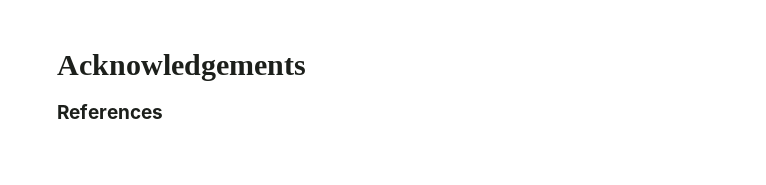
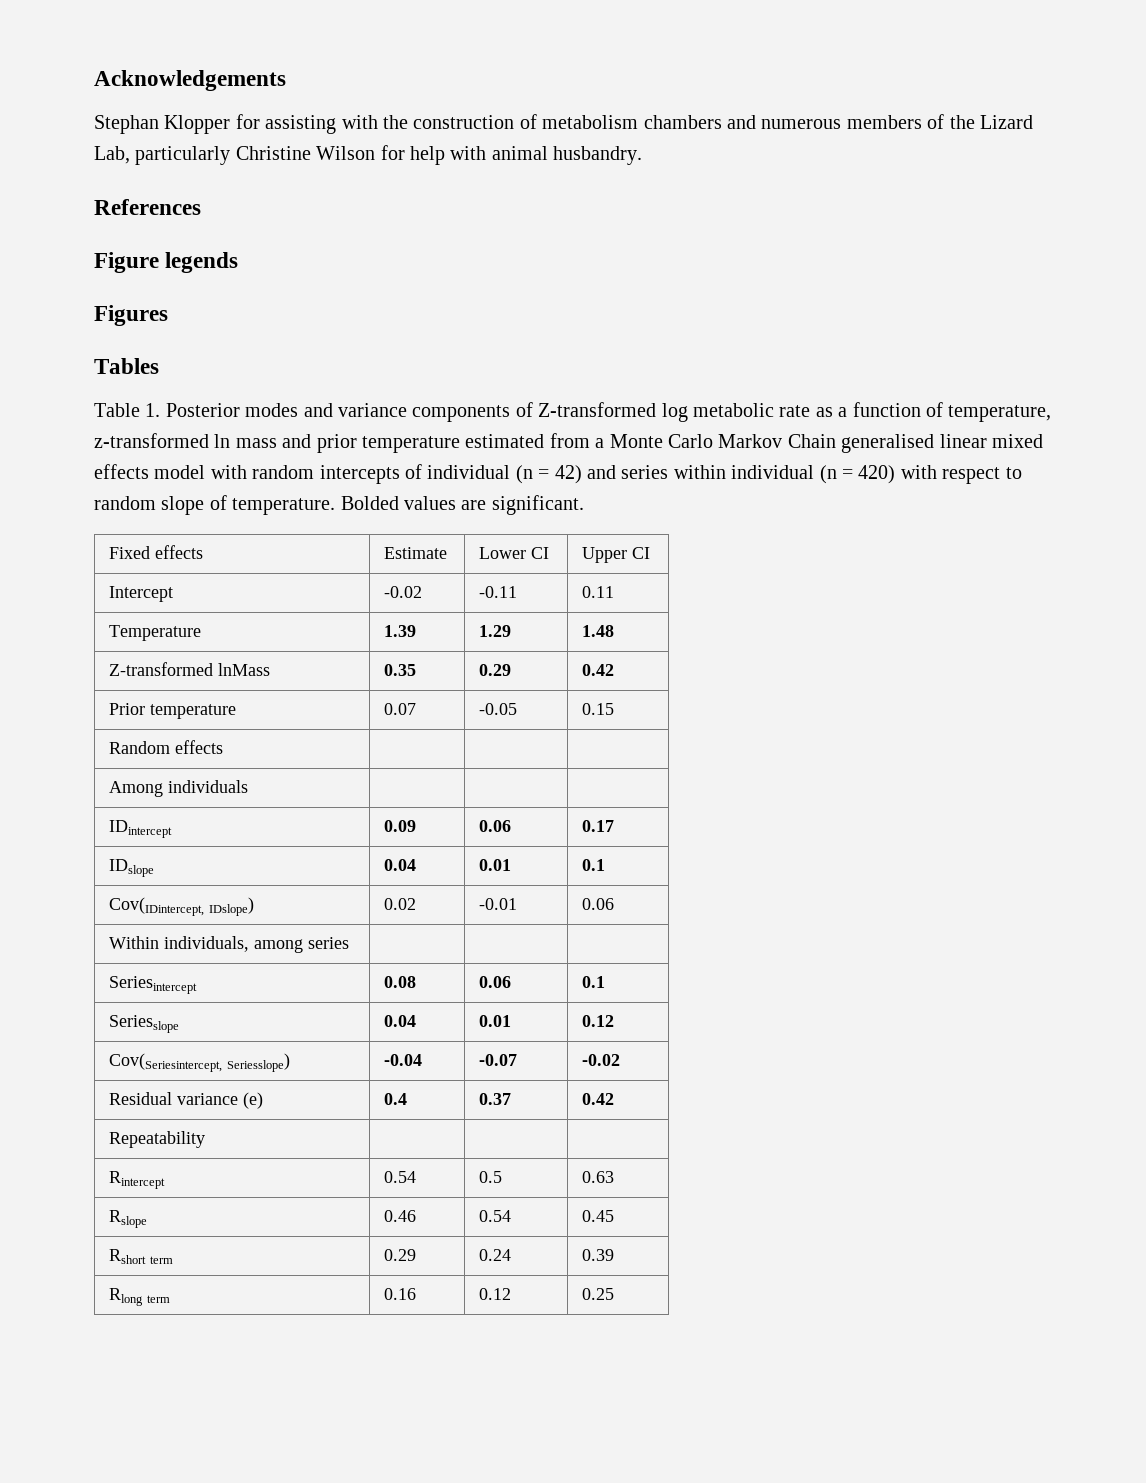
[57,104,163,119] References -> [94,114,1033,134] [94,145,643,165] [94,199,201,215] [94,252,239,273] [94,305,168,326] [94,358,159,374] [94,402,1052,422] [94,433,1043,453] [94,464,1022,484] [94,495,584,515] [109,545,204,559] [384,547,448,559] [479,547,550,559] [582,547,651,563] [109,586,174,602] [384,586,423,598] [479,586,518,598] [582,586,615,598] [109,625,202,641] [384,625,417,637] [479,625,512,637] [582,625,615,637] [109,662,271,676] [384,664,417,676] [479,664,512,676] [582,664,615,676] [109,703,237,719] [384,703,417,715] [479,703,518,715] [582,703,615,715] [109,740,224,754] [109,780,249,797] [109,820,173,838] [384,820,417,832] [479,820,512,832] [582,820,615,832] [109,859,155,877] [384,859,417,871] [479,859,512,871] [582,859,606,871] [109,897,255,916] [384,898,417,910] [479,898,518,910] [582,898,615,910] [109,936,350,953] [109,976,198,994] [384,976,417,988] [479,976,512,988] [582,976,606,988] [109,1015,180,1033] [384,1015,417,1027] [479,1015,512,1027] [582,1015,615,1027] [109,1053,291,1072] [384,1054,423,1066] [479,1054,518,1066] [582,1054,621,1066] [109,1092,264,1109] [384,1093,408,1105] [479,1093,512,1105] [582,1093,615,1105] [109,1131,206,1148] [109,1171,166,1189] [384,1171,417,1183] [479,1171,503,1183] [582,1171,615,1183] [109,1210,148,1228] [384,1210,417,1222] [479,1210,512,1222] [582,1210,615,1222] [109,1249,174,1264] [384,1249,417,1261] [479,1249,512,1261] [582,1249,615,1261] [109,1288,171,1306] [384,1288,417,1300] [479,1288,512,1300] [582,1288,615,1300] Stephan Klopper for assisting with the construction of metabolism chambers and numerous members of the Lizard Lab, particularly Christine Wilson for help with animal husbandry. // References // Figure legends // Figures // Tables // Table 1. Posterior modes and variance components of Z-transformed log metabolic rate as a function of temperature, z-transformed ln mass and prior temperature estimated from a Monte Carlo Markov Chain generalised linear mixed effects model with random intercepts of individual (n = 42) and series within individual (n = 420) with respect to random slope of temperature. Bolded values are significant. // Fixed effects | Estimate | Lower CI | Upper CI // Intercept | -0.02 | -0.11 | 0.11 // Temperature | 1.39 | 1.29 | 1.48 // Z-transformed lnMass | 0.35 | 0.29 | 0.42 // Prior temperature | 0.07 | -0.05 | 0.15 // Random effects | | | // Among individuals | | | // IDintercept | 0.09 | 0.06 | 0.17 // IDslope | 0.04 | 0.01 | 0.1 // Cov(IDintercept, IDslope) | 0.02 | -0.01 | 0.06 // Within individuals, among series | | | // Seriesintercept | 0.08 | 0.06 | 0.1 // Seriesslope | 0.04 | 0.01 | 0.12 // Cov(Seriesintercept, Seriesslope) | -0.04 | -0.07 | -0.02 // Residual variance (e) | 0.4 | 0.37 | 0.42 // Repeatability | | | // Rintercept | 0.54 | 0.5 | 0.63 // Rslope | 0.46 | 0.54 | 0.45 // Rshort term | 0.29 | 0.24 | 0.39 // Rlong term | 0.16 | 0.12 | 0.25

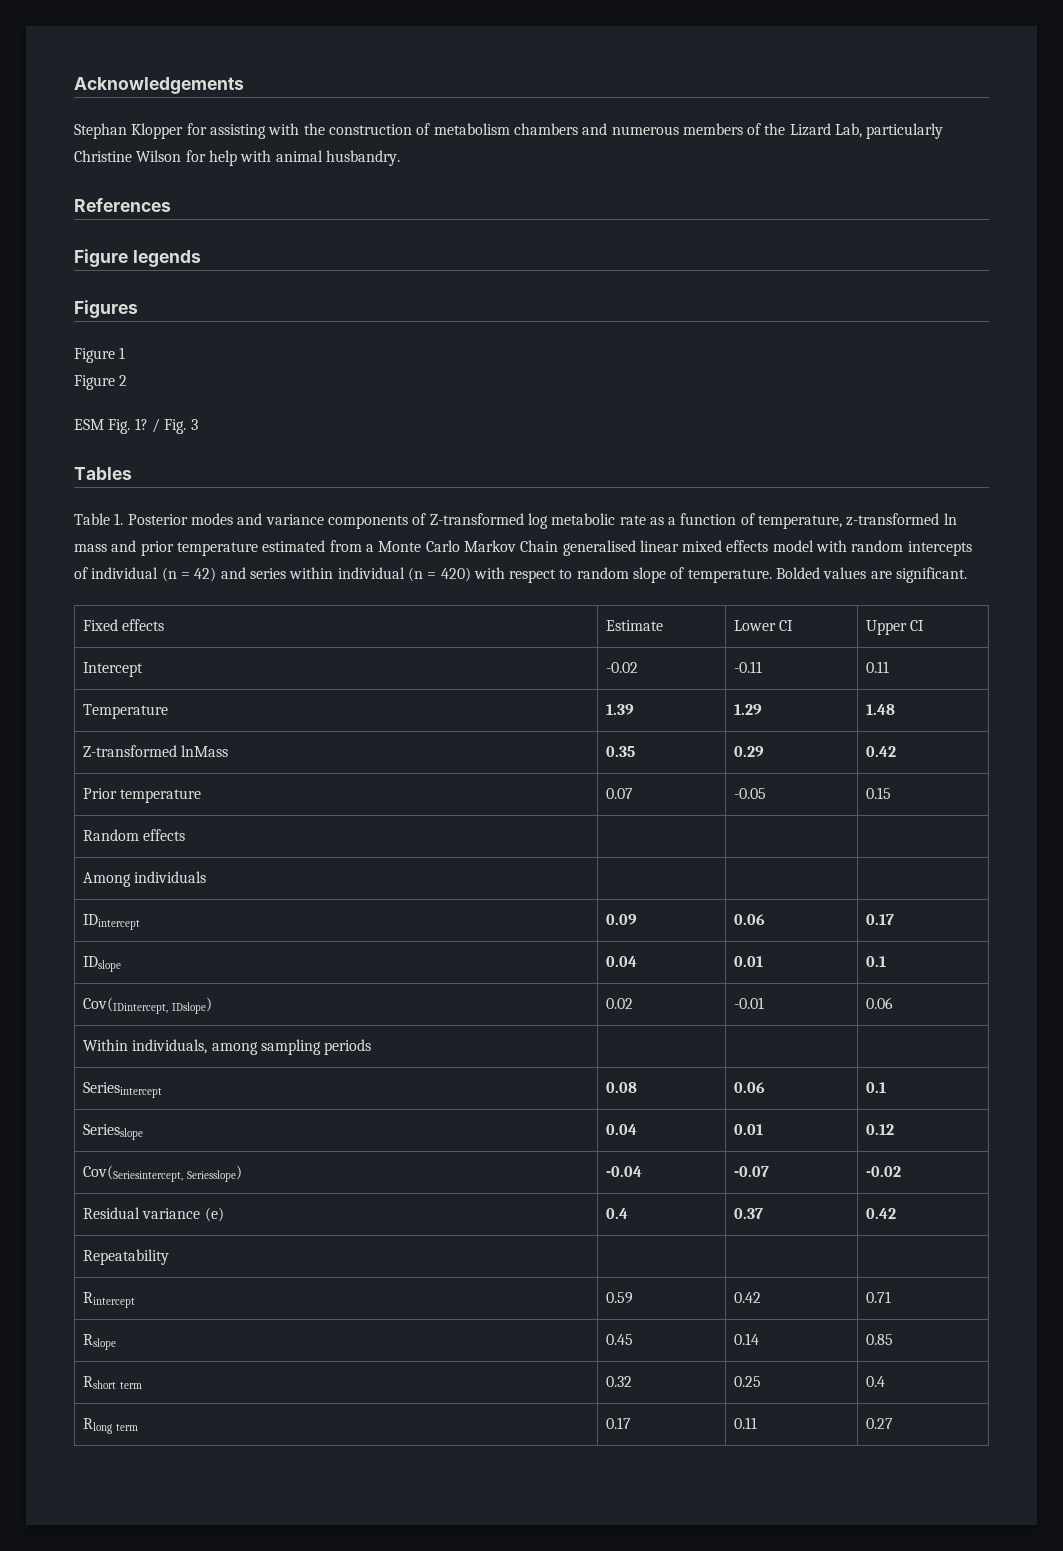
(168, 315) none -> [74,347,126,363] [74,375,128,390] [74,418,198,434] // Figure 1 // Figure 2 // ESM Fig. 1? / Fig. 3
[308,937,350,949] series -> [261,1039,372,1055] sampling periods
[384,1171,417,1183] [479,1171,503,1183] [582,1171,615,1183] [109,1210,148,1228] [384,1210,417,1222] [479,1210,512,1222] [582,1210,615,1222] 0.54 | 0.5 | 0.63 // Rslope | 0.46 | 0.54 | 0.45 -> [606,1292,634,1304] [734,1292,762,1303] [866,1291,892,1303] [83,1334,117,1350] [606,1334,634,1345] [734,1333,760,1345] [866,1334,894,1345] 0.59 | 0.42 | 0.71 // Rslope | 0.45 | 0.14 | 0.85
[384,1249,417,1261] [479,1249,512,1261] [582,1249,615,1261] 0.29 | 0.24 | 0.39 -> [606,1376,633,1387] [734,1376,762,1387] [866,1376,886,1387] 0.32 | 0.25 | 0.4
[384,1288,417,1300] [479,1288,512,1300] [582,1288,615,1300] 0.16 | 0.12 | 0.25 -> [606,1417,632,1429] [734,1417,758,1429] [866,1418,894,1429] 0.17 | 0.11 | 0.27

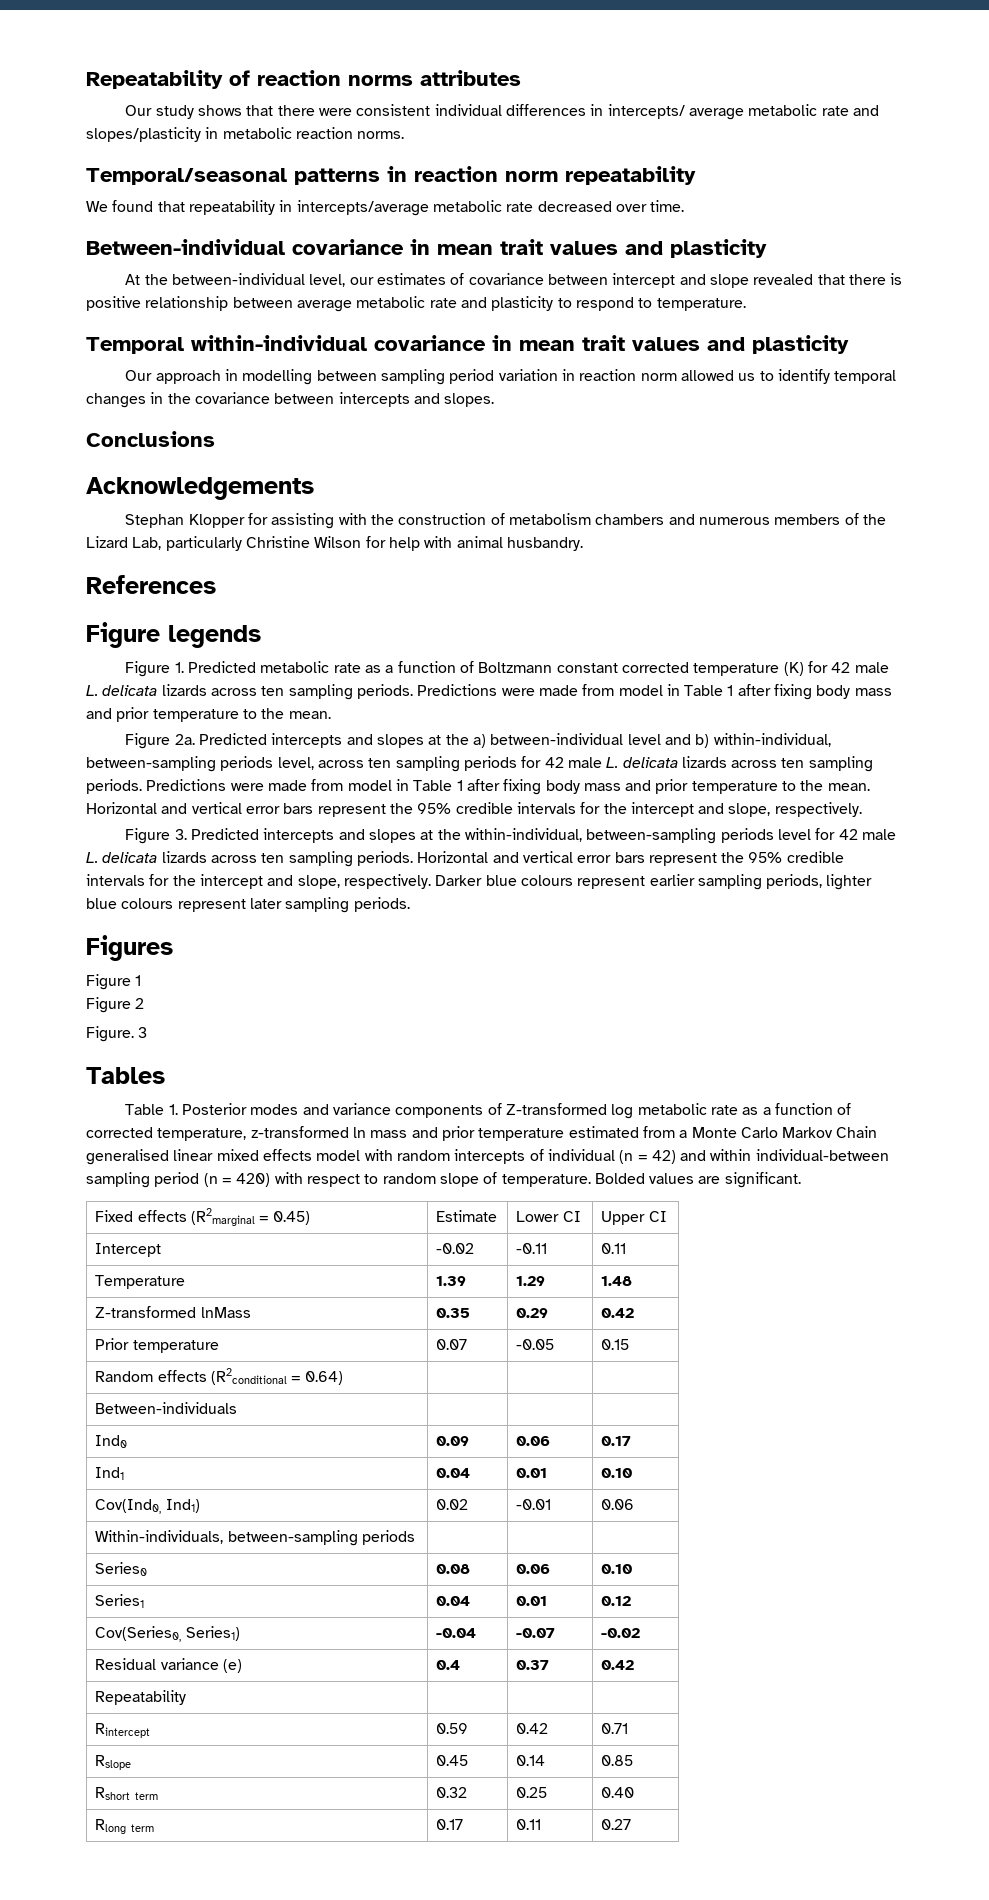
(74, 85) none -> [86,70,521,89] [125,104,879,120] [86,127,405,142] [86,166,696,185] [86,200,685,216] [86,239,767,258] [125,273,903,288] [86,296,746,312] [86,335,849,354] [125,369,897,385] [86,392,495,408] [86,431,215,447] Repeatability of reaction norms attributes // Our study shows that there were consistent individual differences in intercepts/ average metabolic rate and slopes/plasticity in metabolic reaction norms. // Temporal/seasonal patterns in reaction norm repeatability // We found that repeatability in intercepts/average metabolic rate decreased over time. // Between-individual covariance in mean trait values and plasticity // At the between-individual level, our estimates of covariance between intercept and slope revealed that there is positive relationship between average metabolic rate and plasticity to respond to temperature. // Temporal within-individual covariance in mean trait values and plasticity // Our approach in modelling between sampling period variation in reaction norm allowed us to identify temporal changes in the covariance between intercepts and slopes. // Conclusions //
(201, 258) none -> [125,661,889,677] [86,684,892,700] [86,707,331,722] [125,733,831,749] [86,756,873,772] [86,779,870,795] [86,802,862,817] [125,828,896,844] [86,851,844,867] [86,874,873,890] [86,897,410,913] // Figure 1. Predicted metabolic rate as a function of Boltzmann constant corrected temperature (K) for 42 male L. delicata lizards across ten sampling periods. Predictions were made from model in Table 1 after fixing body mass and prior temperature to the mean. // Figure 2a. Predicted intercepts and slopes at the a) between-individual level and b) within-individual, between-sampling periods level, across ten sampling periods for 42 male L. delicata lizards across ten sampling periods. Predictions were made from model in Table 1 after fixing body mass and prior temperature to the mean. Horizontal and vertical error bars represent the 95% credible intervals for the intercept and slope, respectively. // Figure 3. Predicted intercepts and slopes at the within-individual, between-sampling periods level for 42 male L. delicata lizards across ten sampling periods. Horizontal and vertical error bars represent the 95% credible intervals for the intercept and slope, respectively. Darker blue colours represent earlier sampling periods, lighter blue colours represent later sampling periods.
[74,418,187,434] ESM Fig. 1? / Fig. -> [86,1026,134,1042] Figure.
(755, 519) none -> [86,1127,153,1138] corrected
[249,567,405,579] series within individual -> [710,1149,889,1161] [86,1172,200,1188] within individual-between sampling period
(165, 625) none -> [190,1208,311,1226] (R2marginal = 0.45)
[83,871,207,887] [83,914,141,930] | | | // Among individuals | | | // IDintercept -> [210,1368,344,1385] [95,1402,238,1414] [95,1435,128,1448] (R2conditional = 0.64) | | | // Between-individuals | | | // Ind0
[83,956,122,972] [606,956,638,967] [734,956,764,967] [866,956,887,967] [83,997,213,1014] IDslope | 0.04 | 0.01 | 0.1 // Cov(IDintercept, IDslope) -> [95,1467,125,1480] [436,1468,471,1478] [516,1468,548,1478] [601,1468,633,1478] [95,1499,200,1514] Ind1 | 0.04 | 0.01 | 0.10 // Cov(Ind0, Ind1)
[83,1039,322,1055] Within individuals, among sampling -> [95,1530,358,1546] Within-individuals, between-sampling
[83,1082,163,1098] Seriesintercept -> [95,1562,148,1576] Series0
[866,1082,887,1093] [83,1124,144,1140] 0.1 // Seriesslope -> [601,1564,633,1574] [95,1594,145,1608] 0.10 // Series1
[83,1165,243,1182] Cov(Seriesintercept, Seriesslope) -> [95,1626,240,1642] Cov(Series0, Series1)
[866,1376,886,1387] 0.4 -> [601,1787,635,1798] 0.40

